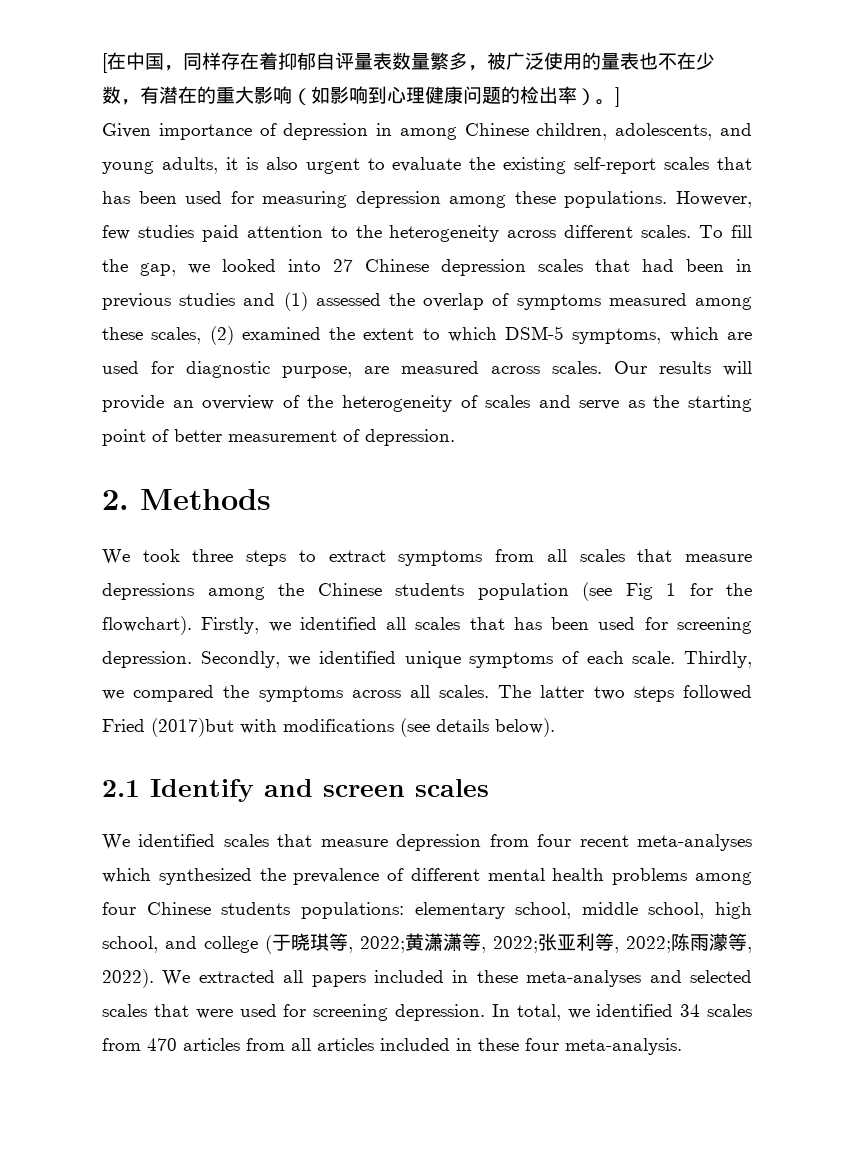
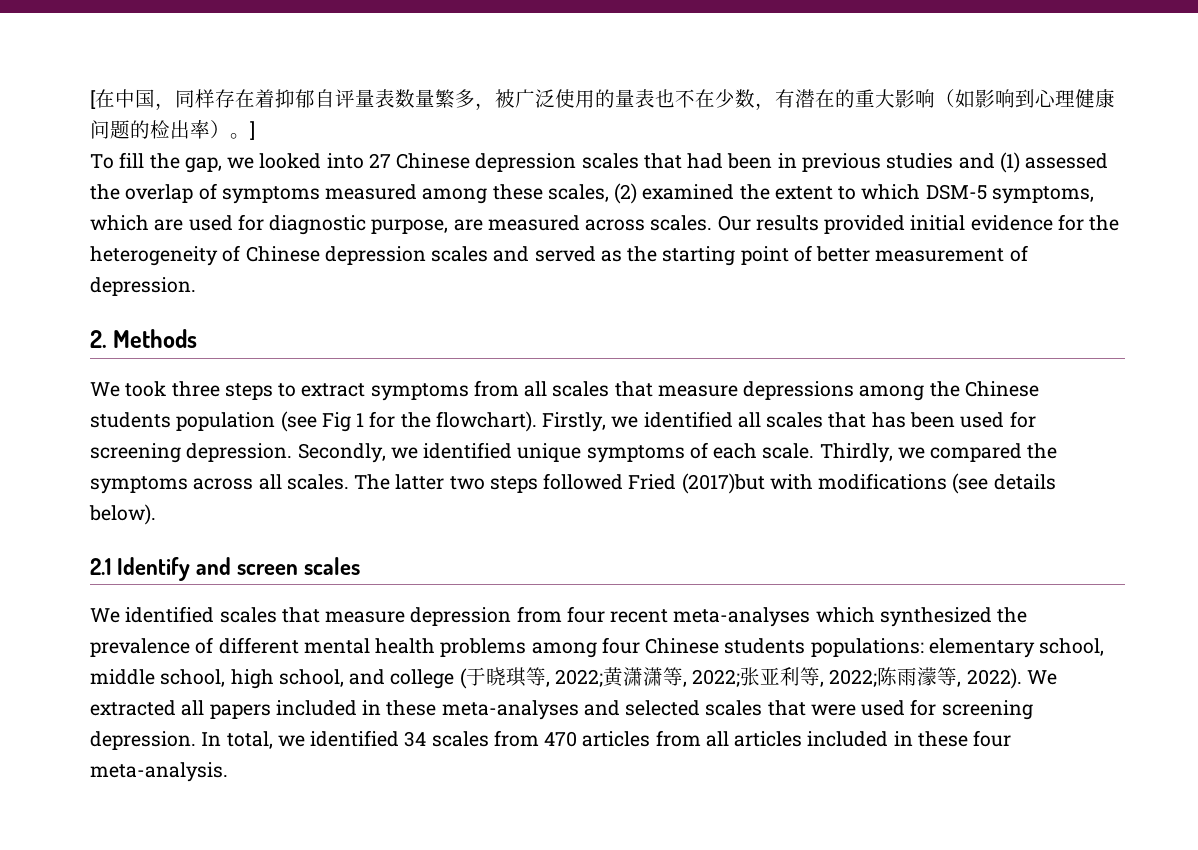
[102,123,752,140] [102,157,752,174] [102,191,752,208] [102,225,692,242] Given importance of depression in among Chinese children, adolescents, and young adults, it is also urgent to evaluate the existing self-report scales that has been used for measuring depression among these populations. However, few studies paid attention to the heterogeneity across different scales. -> (255, 130) none
[723,361,752,376] [102,395,300,412] will provide an overview of -> [824,214,1084,234] provided initial evidence for
(478, 401) none -> [245,246,426,265] Chinese depression
[579,400,620,410] serve -> [534,246,596,262] served

